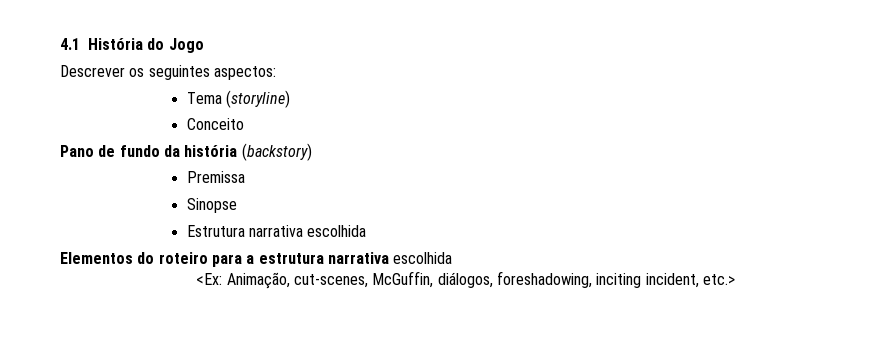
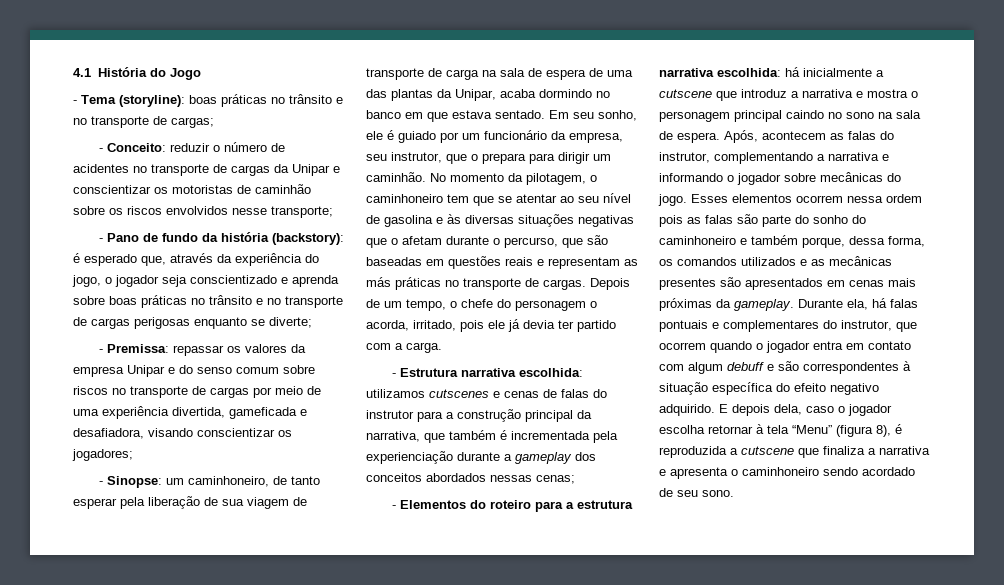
[60,65,276,80] [186,90,291,108] [186,118,244,130] Descrever os seguintes aspectos: // Tema (storyline) // Conceito // -> [73,94,343,107] [73,116,214,128] [99,142,286,152] [73,164,340,176] [73,184,311,194] [73,206,333,218] [99,238,104,242] - Tema (storyline): boas práticas no trânsito e no transporte de cargas; // - Conceito: reduzir o número de acidentes no transporte de cargas da Unipar e conscientizar os motoristas de caminhão sobre os riscos envolvidos nesse transporte; // -
[241,143,312,161] [186,171,245,183] [186,198,237,213] [186,225,367,237] (backstory) // Premissa // Sinopse // Estrutura narrativa escolhida // -> [272,233,345,245] [73,253,319,266] [72,275,339,287] [73,295,343,308] [73,317,312,329] [99,344,307,356] [73,365,315,377] [73,386,321,398] [73,406,307,419] [73,428,292,439] [72,449,133,461] [99,476,321,488] [73,496,307,509] [366,68,633,80] [366,89,610,101] [366,110,637,122] [366,130,623,143] [366,152,611,164] [366,172,597,185] [366,193,631,206] [366,214,634,227] [366,235,608,248] [366,256,638,269] [366,277,630,290] [366,299,597,311] [366,319,616,332] [366,342,442,353] [392,368,584,377] [366,389,607,398] [366,409,592,422] [366,430,618,443] [366,451,596,464] [366,473,575,484] [392,505,397,509] (backstory): é esperado que, através da experiência do jogo, o jogador seja conscientizado e aprenda sobre boas práticas no trânsito e no transporte de cargas perigosas enquanto se diverte; // - Premissa: repassar os valores da empresa Unipar e do senso comum sobre riscos no transporte de cargas por meio de uma experiência divertida, gameficada e desafiadora, visando conscientizar os jogadores; // - Sinopse: um caminhoneiro, de tanto esperar pela liberação de sua viagem de transporte de carga na sala de espera de uma das plantas da Unipar, acaba dormindo no banco em que estava sentado. Em seu sonho, ele é guiado por um funcionário da empresa, seu instrutor, que o prepara para dirigir um caminhão. No momento da pilotagem, o caminhoneiro tem que se atentar ao seu nível de gasolina e às diversas situações negativas que o afetam durante o percurso, que são baseadas em questões reais e representam as más práticas no transporte de cargas. Depois de um tempo, o chefe do personagem o acorda, irritado, pois ele já devia ter partido com a carga. // - Estrutura narrativa escolhida: utilizamos cutscenes e cenas de falas do instrutor para a construção principal da narrativa, que também é incrementada pela experienciação durante a gameplay dos conceitos abordados nessas cenas; // -
[393,252,453,264] [196,271,735,289] escolhida // <Ex: Animação, cut-scenes, McGuffin, diálogos, foreshadowing, inciting incident, etc.> -> [717,67,884,77] [659,89,918,101] [659,110,921,122] [659,130,894,143] [659,152,889,164] [659,172,901,185] [658,194,922,206] [659,214,866,227] [659,235,925,248] [659,256,892,266] [659,277,916,290] [659,298,918,311] [659,320,917,332] [659,341,911,353] [659,361,911,374] [659,382,879,395] [659,404,892,416] [659,424,902,437] [659,446,930,458] [659,467,915,479] [659,488,734,497] escolhida: há inicialmente a cutscene que introduz a narrativa e mostra o personagem principal caindo no sono na sala de espera. Após, acontecem as falas do instrutor, complementando a narrativa e informando o jogador sobre mecânicas do jogo. Esses elementos ocorrem nessa ordem pois as falas são parte do sonho do caminhoneiro e também porque, dessa forma, os comandos utilizados e as mecânicas presentes são apresentados em cenas mais próximas da gameplay. Durante ela, há falas pontuais e complementares do instrutor, que ocorrem quando o jogador entra em contato com algum debuff e são correspondentes à situação específica do efeito negativo adquirido. E depois dela, caso o jogador escolha retornar à tela “Menu” (figura 8), é reproduzida a cutscene que finaliza a narrativa e apresenta o caminhoneiro sendo acordado de seu sono.

